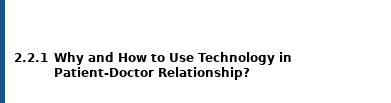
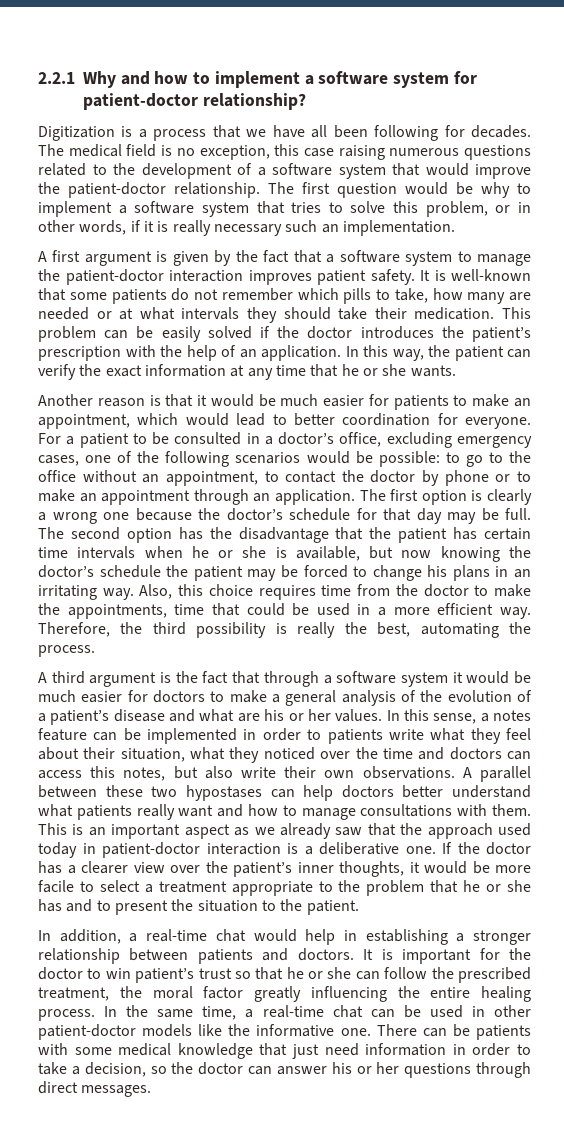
[117,52,293,65] [53,67,250,80] How to Use Technology in Patient-Doctor Relationship? -> [154,71,477,88] [83,93,306,110] [38,125,531,141] [38,144,531,160] [38,163,531,179] [38,182,531,198] [38,201,531,217] [38,220,455,236] [38,250,531,266] [38,269,531,285] [38,288,531,304] [38,307,531,323] [38,326,531,342] [38,345,531,361] [38,364,456,380] [38,394,531,410] [38,413,531,429] [38,432,532,448] [38,451,531,467] [38,470,531,486] [38,489,533,505] [38,508,531,524] [38,527,531,543] [38,546,531,562] [38,565,531,581] [38,584,532,600] [38,603,531,619] [38,622,531,638] [38,645,95,657] [38,671,531,687] [38,690,532,706] [38,709,531,725] [38,728,532,744] [38,747,532,763] [38,766,531,782] [38,785,531,801] [38,804,532,820] [38,823,531,839] [38,842,531,858] [38,861,531,877] [38,880,532,896] [38,899,359,915] [38,929,531,945] [38,948,532,964] [38,967,532,983] [38,986,531,1002] [38,1005,531,1021] [38,1024,531,1040] [38,1043,532,1059] [38,1062,531,1078] [38,1081,152,1097] how to implement a software system for patient-doctor relationship? // Digitization is a process that we have all been following for decades. The medical field is no exception, this case raising numerous questions related to the development of a software system that would improve the patient-doctor relationship. The first question would be why to implement a software system that tries to solve this problem, or in other words, if it is really necessary such an implementation. // A first argument is given by the fact that a software system to manage the patient-doctor interaction improves patient safety. It is well-known that some patients do not remember which pills to take, how many are needed or at what intervals they should take their medication. This problem can be easily solved if the doctor introduces the patient’s prescription with the help of an application. In this way, the patient can verify the exact information at any time that he or she wants. // Another reason is that it would be much easier for patients to make an appointment, which would lead to better coordination for everyone. For a patient to be consulted in a doctor’s office, excluding emergency cases, one of the following scenarios would be possible: to go to the office without an appointment, to contact the doctor by phone or to make an appointment through an application. The first option is clearly a wrong one because the doctor’s schedule for that day may be full. The second option has the disadvantage that the patient has certain time intervals when he or she is available, but now knowing the doctor’s schedule the patient may be forced to change his plans in an irritating way. Also, this choice requires time from the doctor to make the appointments, time that could be used in a more efficient way. Therefore, the third possibility is really the best, automating the process. // A third argument is the fact that through a software system it would be much easier for doctors to make a general analysis of the evolution of a patient’s disease and what are his or her values. In this sense, a notes feature can be implemented in order to patients write what they feel about their situation, what they noticed over the time and doctors can access this notes, but also write their own observations. A parallel between these two hypostases can help doctors better understand what patients really want and how to manage consultations with them. This is an important aspect as we already saw that the approach used today in patient-doctor interaction is a deliberative one. If the doctor has a clearer view over the patient’s inner thoughts, it would be more facile to select a treatment appropriate to the problem that he or she has and to present the situation to the patient. // In addition, a real-time chat would help in establishing a stronger relationship between patients and doctors. It is important for the doctor to win patient’s trust so that he or she can follow the prescribed treatment, the moral factor greatly influencing the entire healing process. In the same time, a real-time chat can be used in other patient-doctor models like the informative one. There can be patients with some medical knowledge that just need information in order to take a decision, so the doctor can answer his or her questions through direct messages.

